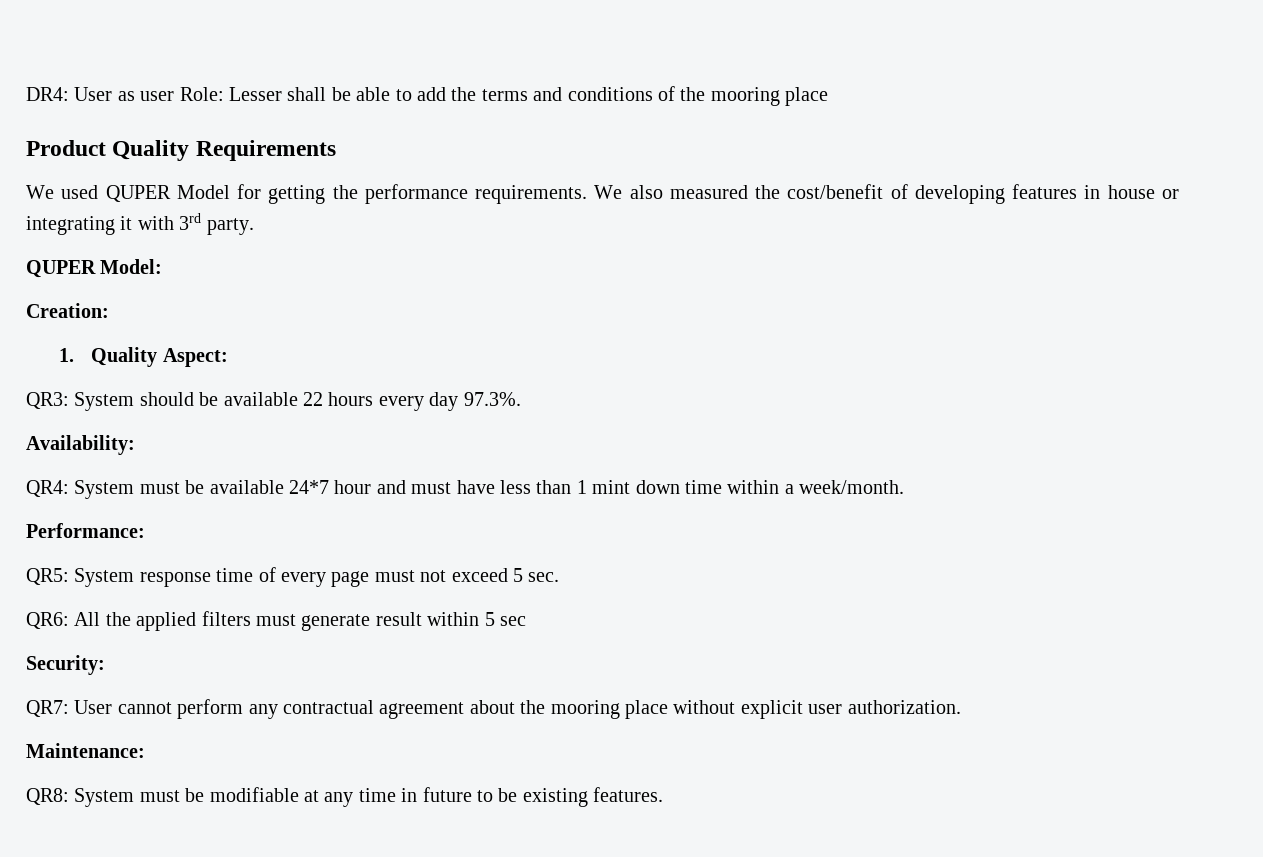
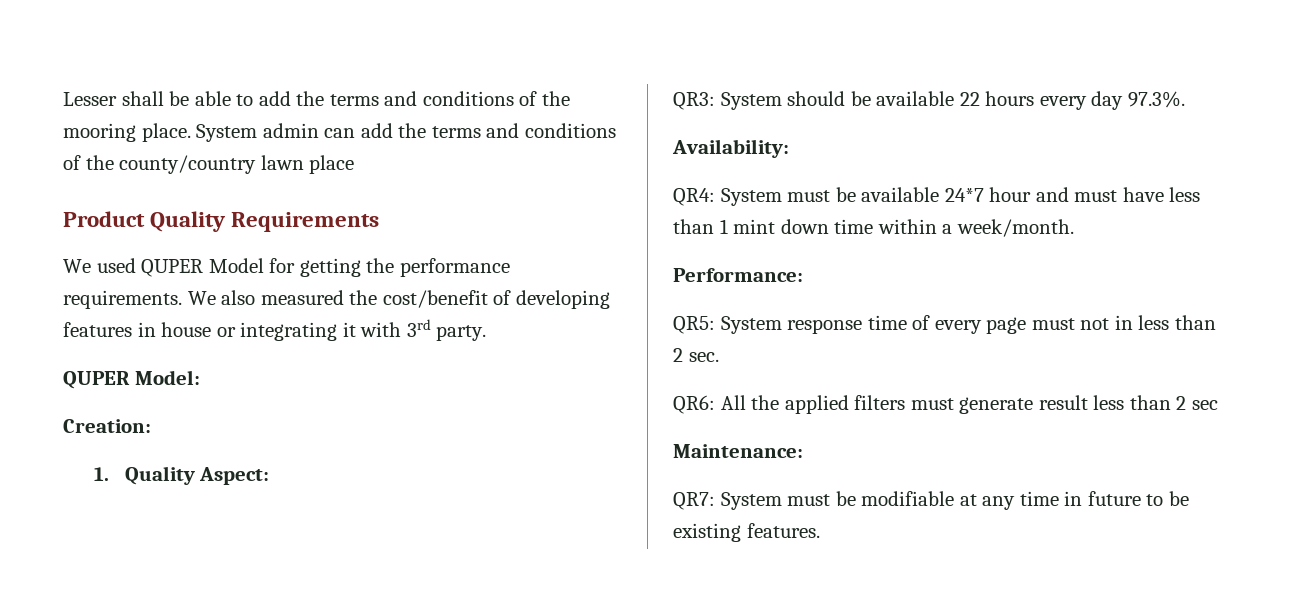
[26,87,224,101] DR4: User as user Role: -> (63, 99) none
(780, 96) none -> [141,123,616,142] [63,155,304,174] place. System admin can add the terms and conditions of the county/country lawn
[451,568,523,582] exceed 5 -> [1114,315,1216,330] [673,348,683,362] in less than 2
[427,612,526,626] [26,655,105,675] [26,699,961,719] within 5 sec // Security: // QR7: User cannot perform any contractual agreement about the mooring place without explicit user authorization. -> [1093,395,1218,410] less than 2 sec
[26,788,69,805] QR8: -> [673,492,715,510] QR7:

